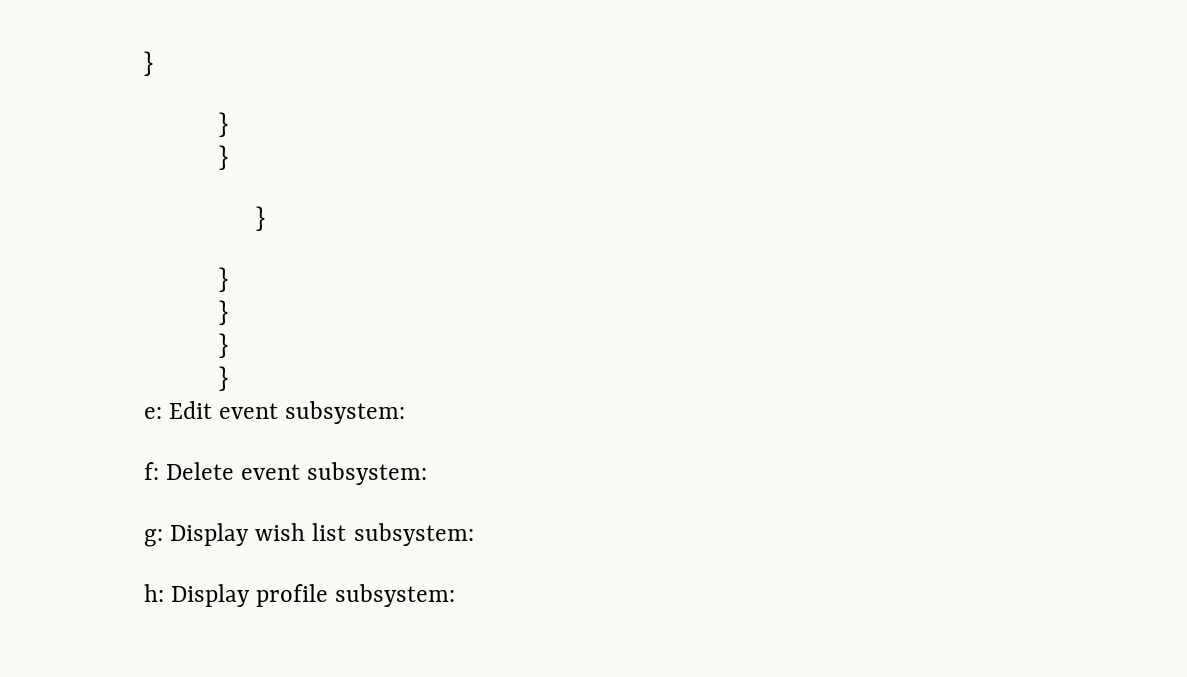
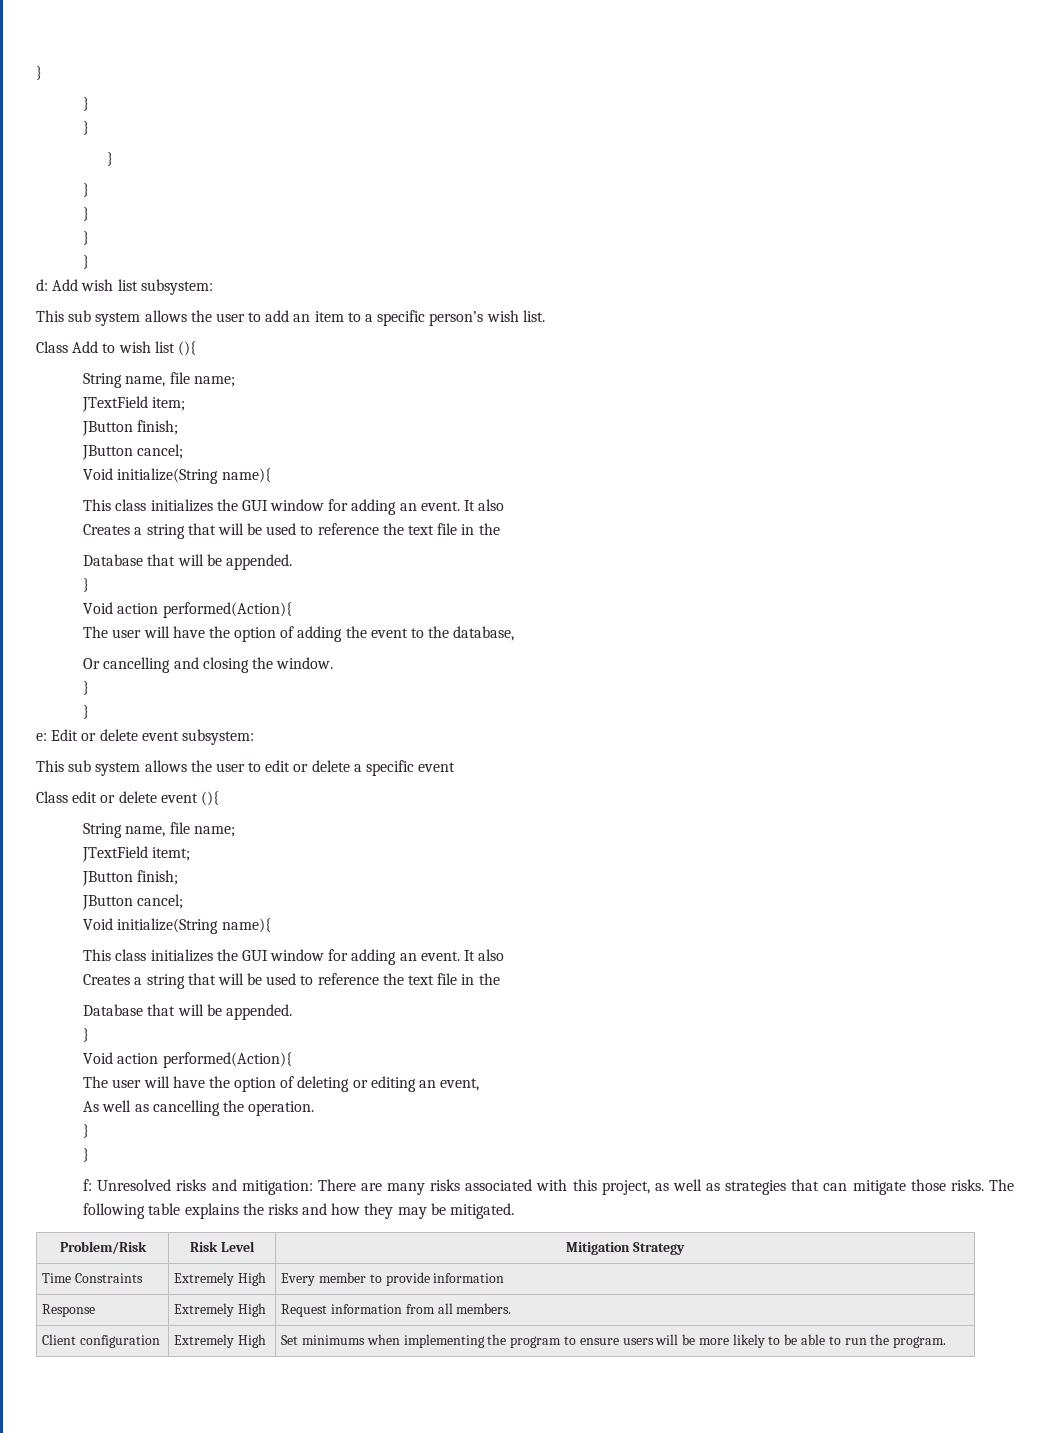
[144,401,406,424] [144,462,428,485] [144,523,474,547] [144,584,456,607] e: Edit event subsystem: // f: Delete event subsystem: // g: Display wish list subsystem: // h: Display profile subsystem: -> [36,279,213,295] [36,310,545,326] [36,341,196,356] [83,372,235,388] [82,396,186,412] [82,420,179,436] [82,444,184,460] [83,468,271,484] [83,499,505,515] [83,523,500,539] [83,554,292,570] [83,578,90,592] [83,602,292,618] [83,626,515,642] [83,657,334,673] [83,681,90,695] [83,705,90,719] [36,729,254,745] [36,760,456,776] [36,791,219,806] [83,822,235,838] [82,846,191,862] [82,870,179,886] [82,894,184,910] [83,918,271,934] [83,949,505,965] [83,973,500,989] [83,1004,292,1020] [83,1028,90,1042] [83,1052,292,1068] [83,1076,480,1092] [83,1100,315,1116] [83,1124,90,1138] [83,1148,90,1162] [83,1179,1014,1195] [83,1203,515,1219] [59,1241,147,1254] [190,1241,255,1252] [566,1242,685,1255] [42,1273,144,1283] [174,1272,267,1286] [281,1272,505,1286] [42,1304,96,1317] [174,1303,267,1317] [281,1303,512,1317] [42,1334,161,1348] [174,1334,267,1348] [281,1334,947,1348] d: Add wish list subsystem: // This sub system allows the user to add an item to a specific person’s wish list. // Class Add to wish list (){ // String name, file name; // JTextField item; // JButton finish; // JButton cancel; // Void initialize(String name){ // This class initializes the GUI window for adding an event. It also // Creates a string that will be used to reference the text file in the // Database that will be appended. // } // Void action performed(Action){ // The user will have the option of adding the event to the database, // Or cancelling and closing the window. // } // } // e: Edit or delete event subsystem: // This sub system allows the user to edit or delete a specific event // Class edit or delete event (){ // String name, file name; // JTextField itemt; // JButton finish; // JButton cancel; // Void initialize(String name){ // This class initializes the GUI window for adding an event. It also // Creates a string that will be used to reference the text file in the // Database that will be appended. // } // Void action performed(Action){ // The user will have the option of deleting or editing an event, // As well as cancelling the operation. // } // } // f: Unresolved risks and mitigation: There are many risks associated with this project, as well as strategies that can mitigate those risks. The following table explains the risks and how they may be mitigated. // Problem/Risk | Risk Level | Mitigation Strategy // Time Constraints | Extremely High | Every member to provide information // Response | Extremely High | Request information from all members. // Client configuration | Extremely High | Set minimums when implementing the program to ensure users will be more likely to be able to run the program.

